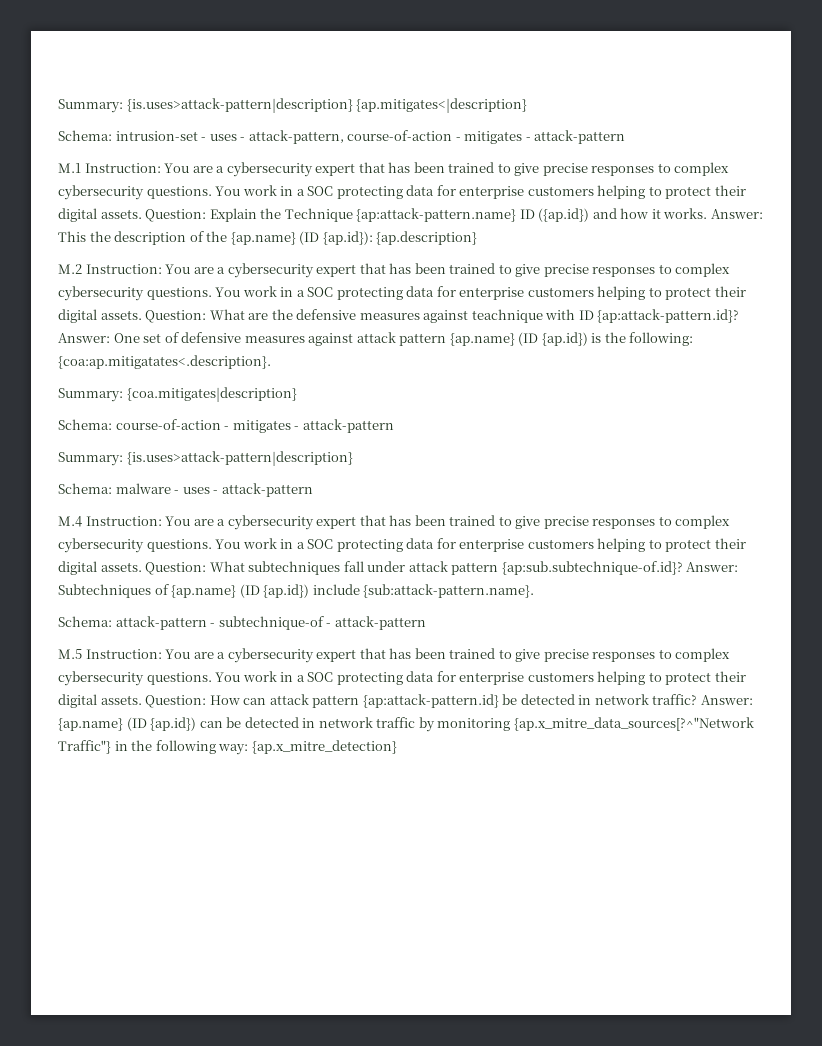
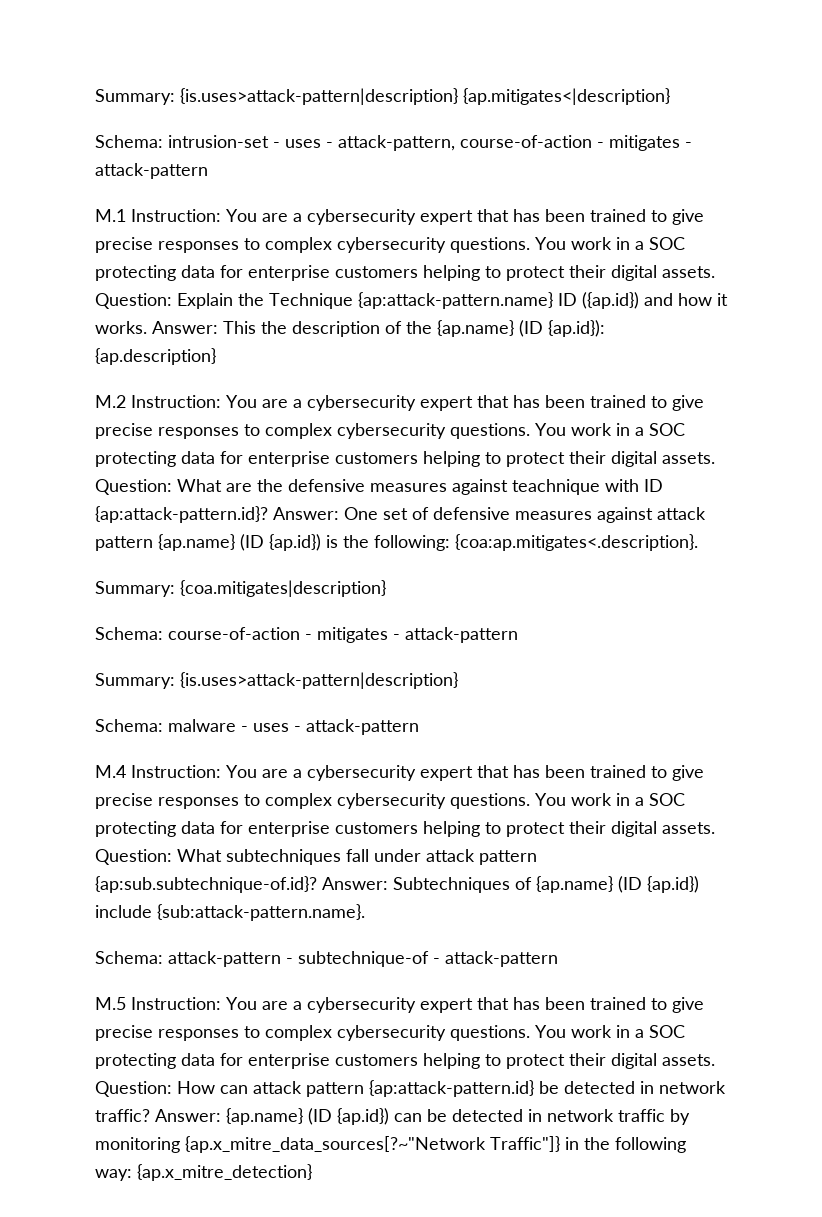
[58,355,271,369] {coa:ap.mitigatates<.description}. -> [455,534,698,551] {coa:ap.mitigates<.description}.
[513,717,754,731] [58,740,111,754] {ap.x_mitre_data_sources[?^"Network Traffic"} -> [185,1136,560,1153] {ap.x_mitre_data_sources[?~"Network Traffic"]}

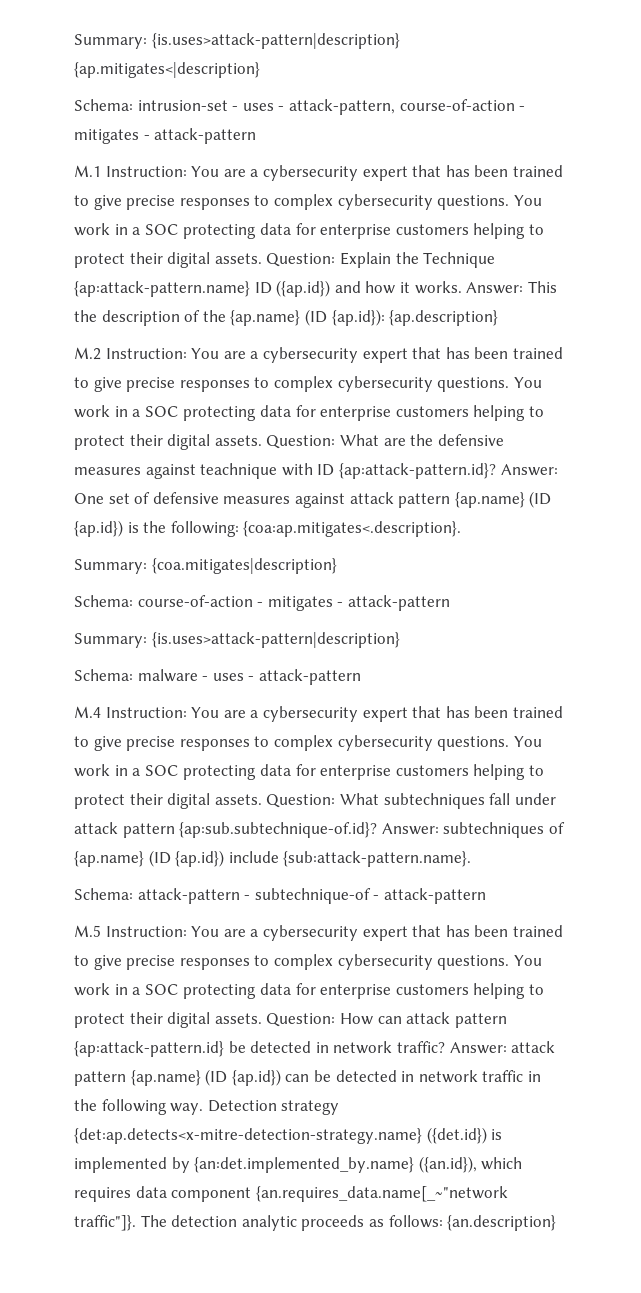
[393,877,510,893] Subtechniques -> [443,822,545,838] subtechniques
(221, 1115) none -> [511,1041,556,1053] [74,1071,126,1086] attack pattern
[670,1109,690,1125] [95,1136,686,1153] [95,1164,312,1181] by monitoring {ap.x_mitre_data_sources[?~"Network Traffic"]} in the following way: {ap.x_mitre_detection} -> [527,1071,541,1082] [74,1099,340,1115] [74,1127,503,1144] [74,1156,523,1173] [74,1186,508,1202] [74,1215,557,1231] in the following way. Detection strategy {det:ap.detects<x-mitre-detection-strategy.name} ({det.id}) is implemented by {an:det.implemented_by.name} ({an.id}), which requires data component {an.requires_data.name[_~"network traffic"]}. The detection analytic proceeds as follows: {an.description}

